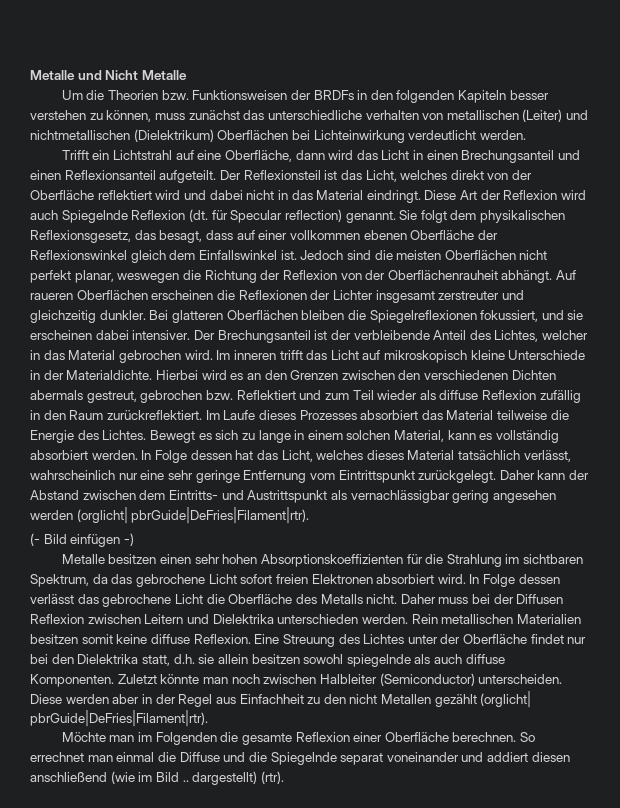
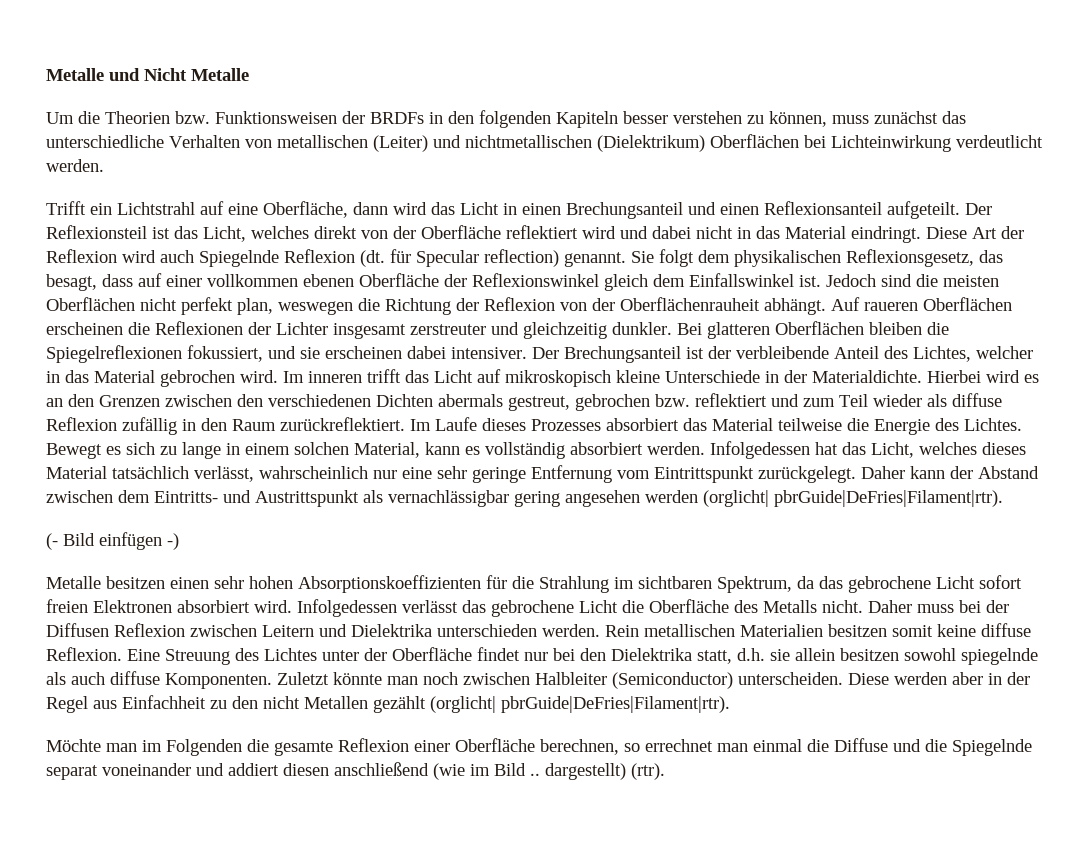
[365,110,419,120] verhalten -> [169,135,240,148] Verhalten
[74,270,114,283] planar, -> [237,298,273,315] plan,
[236,390,296,400] Reflektiert -> [695,393,767,407] reflektiert
[141,450,232,463] In Folge dessen -> [710,441,810,459] Infolgedessen
[469,574,560,587] In Folge dessen -> [297,599,397,617] Infolgedessen
[452,732,536,742] berechnen. So -> [540,739,640,755] berechnen, so

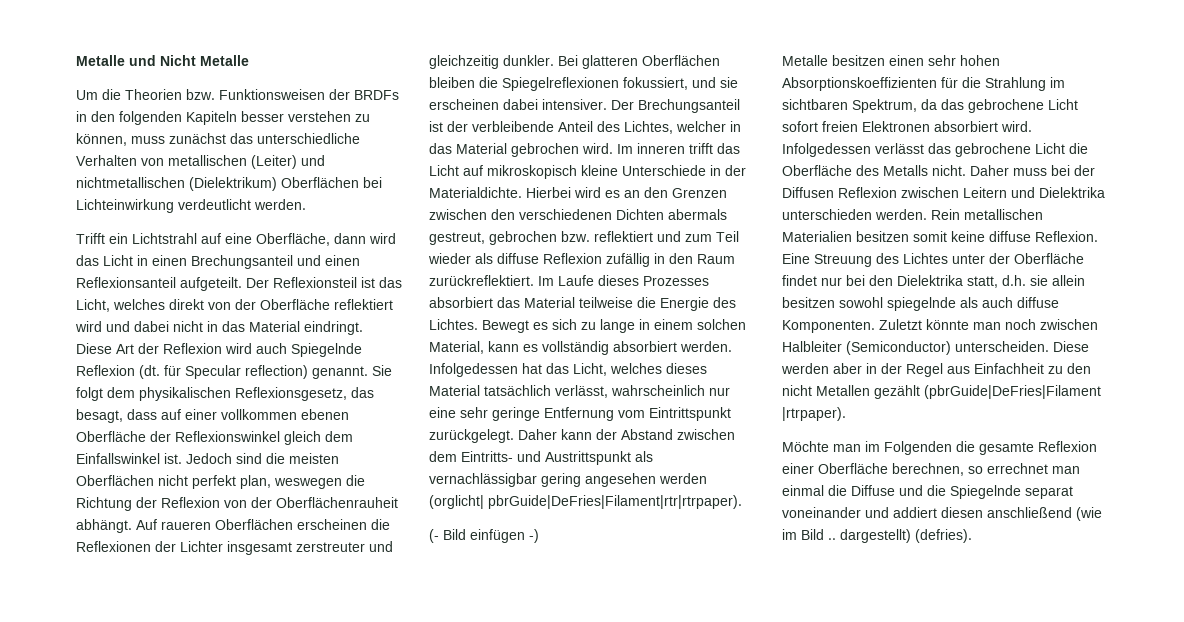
[774,490,1003,507] pbrGuide|DeFries|Filament|rtr). -> [488,495,742,509] pbrGuide|DeFries|Filament|rtr|rtrpaper).
[430,696,730,713] (orglicht| pbrGuide|DeFries|Filament|rtr). -> [924,385,1101,399] [782,407,846,421] (pbrGuide|DeFries|Filament |rtrpaper).
[631,763,665,780] (rtr). -> [915,529,972,543] (defries).

